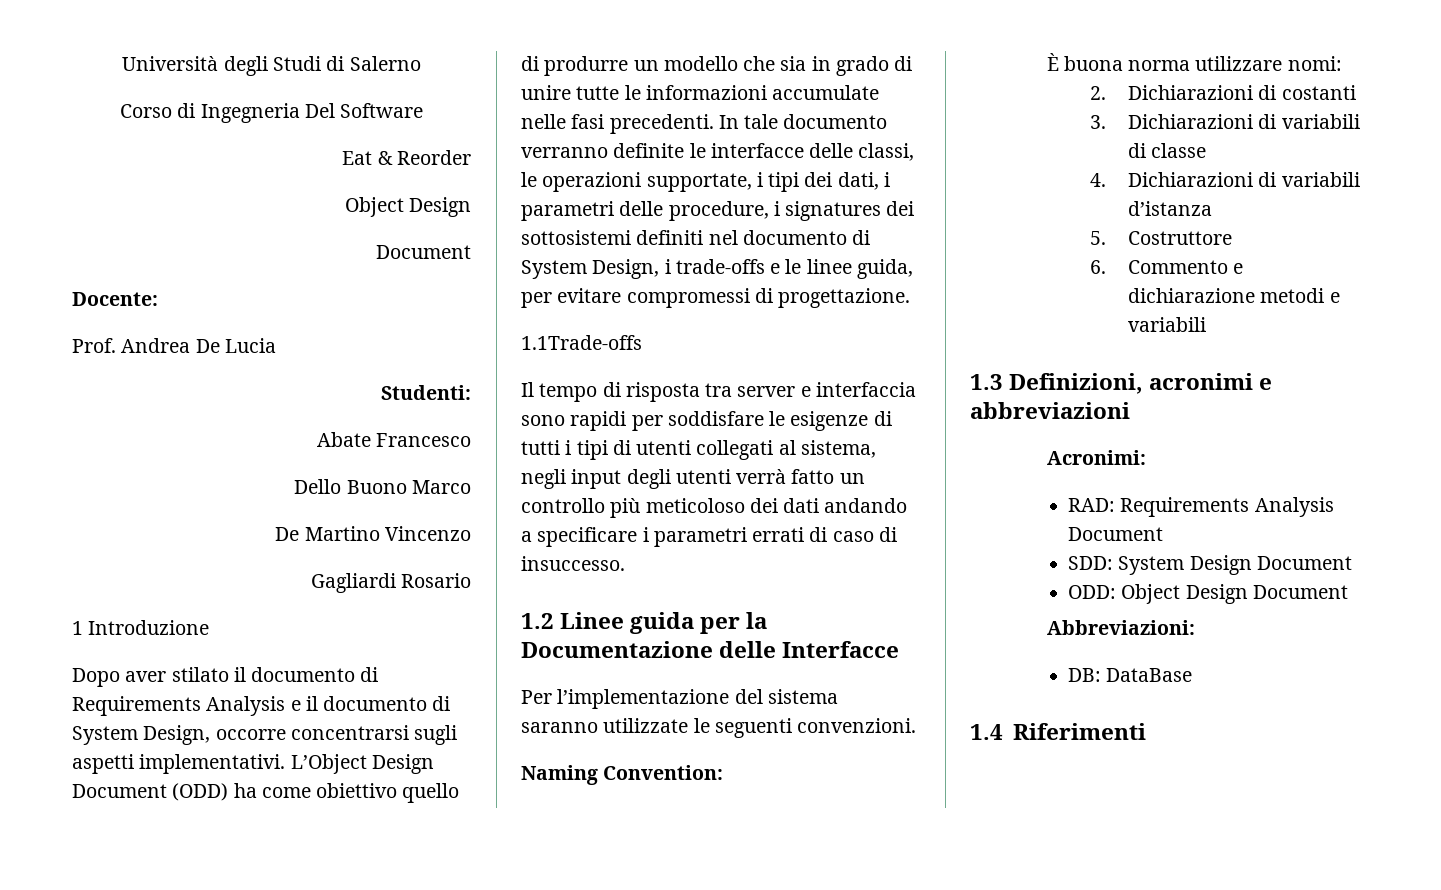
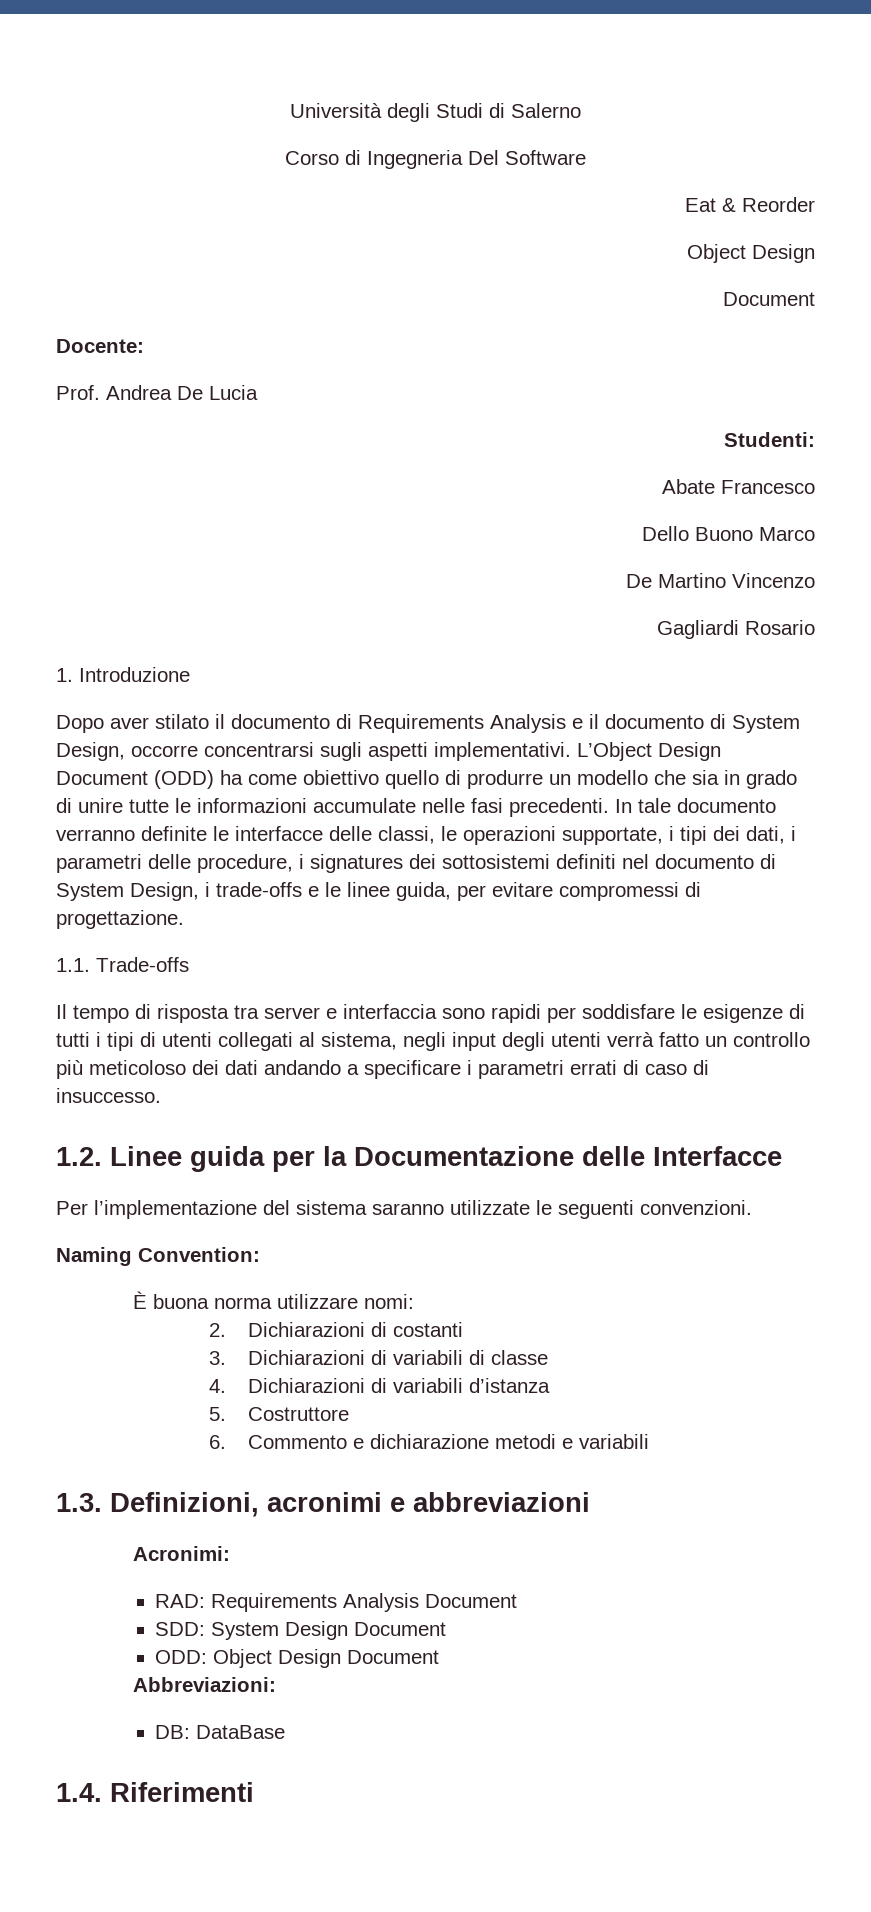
[72,621,83,635] 1 -> [56,668,73,682] 1.
[521,335,642,350] 1.1Trade-offs -> [56,957,189,972] 1.1. Trade-offs
[521,613,554,629] 1.2 -> [56,1147,102,1166] 1.2.
[970,374,1003,390] 1.3 -> [56,1493,102,1512] 1.3.
[970,724,1003,740] 1.4 -> [56,1783,102,1802] 1.4.

